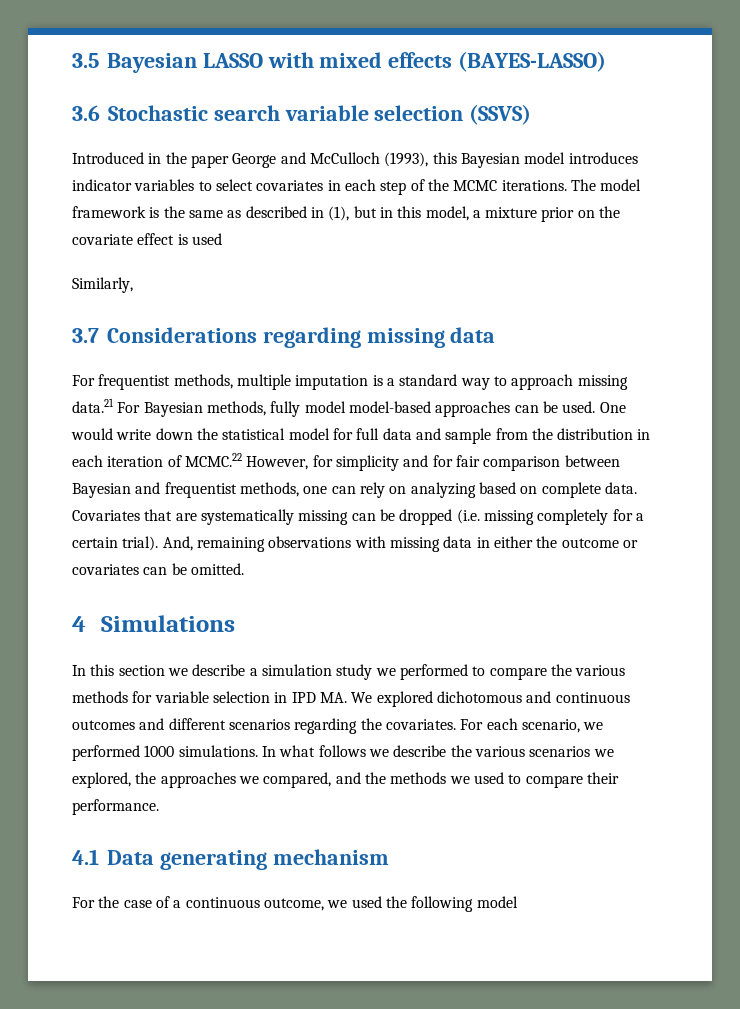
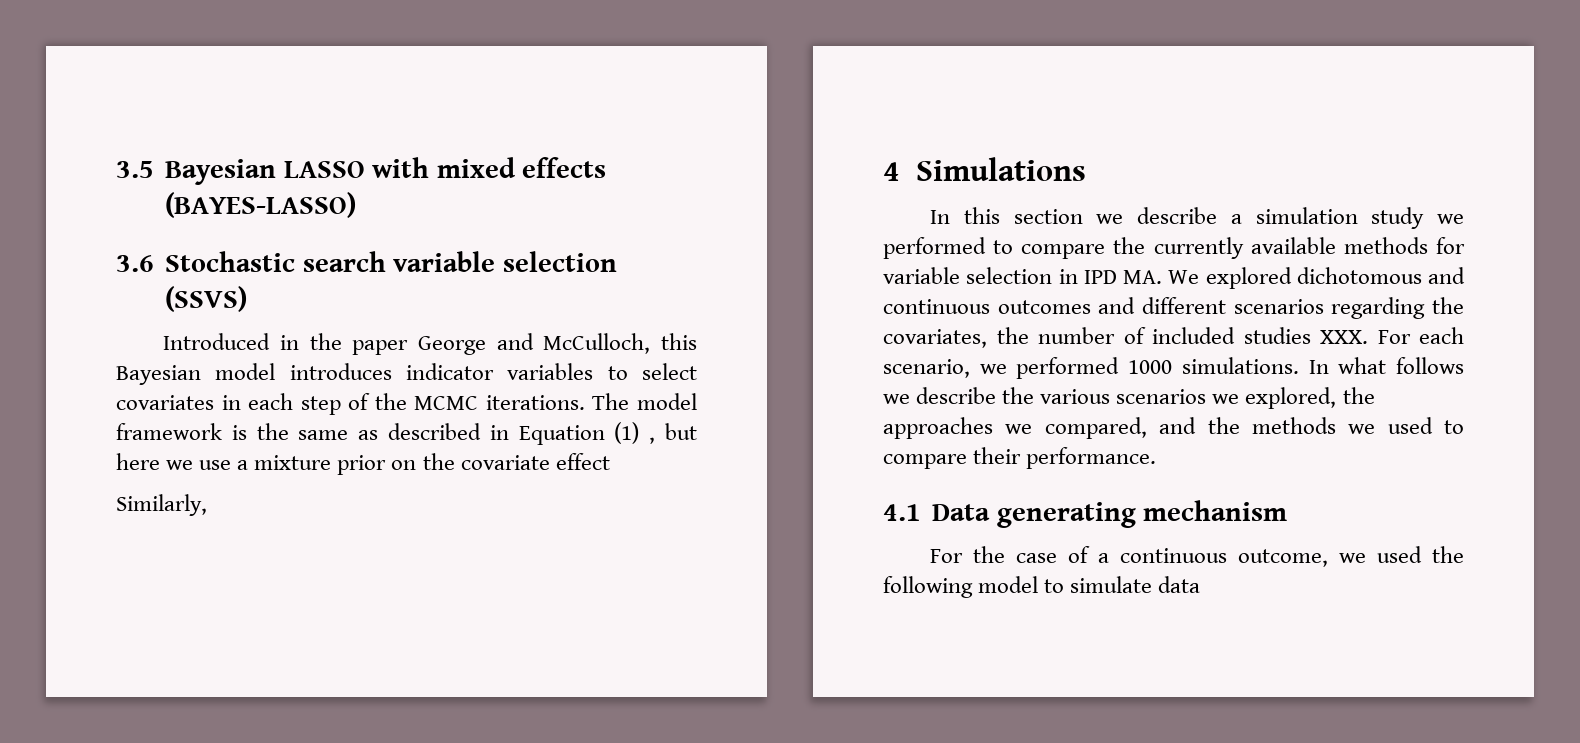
[309,152,429,167] McCulloch (1993), -> [543,333,651,354] McCulloch,
[328,206,469,221] (1), but in this model, -> [518,422,697,445] [116,453,232,470] Equation (1) , but here we use
[177,233,222,245] is used -> (610, 461) none
[72,327,496,348] [72,374,628,390] [72,398,626,417] [71,428,651,444] [72,453,620,471] [72,482,637,498] [72,509,644,525] [72,536,638,552] [72,563,244,575] // 3.7 Considerations regarding missing data // For frequentist methods, multiple imputation is a standard way to approach missing data.21 For Bayesian methods, fully model model-based approaches can be used. One would write down the statistical model for full data and sample from the distribution in each iteration of MCMC.22 However, for simplicity and for fair comparison between Bayesian and frequentist methods, one can rely on analyzing based on complete data. Covariates that are systematically missing can be dropped (i.e. missing completely for a certain trial). And, remaining observations with missing data in either the outcome or covariates can be omitted. -> (207, 505) none
[575,665,626,676] various -> [1153,237,1336,259] currently available
[385,719,456,730] covariates. -> [883,327,1368,348] covariates, the number of included studies XXX.
(518, 902) none -> [1044,576,1201,593] to simulate data

